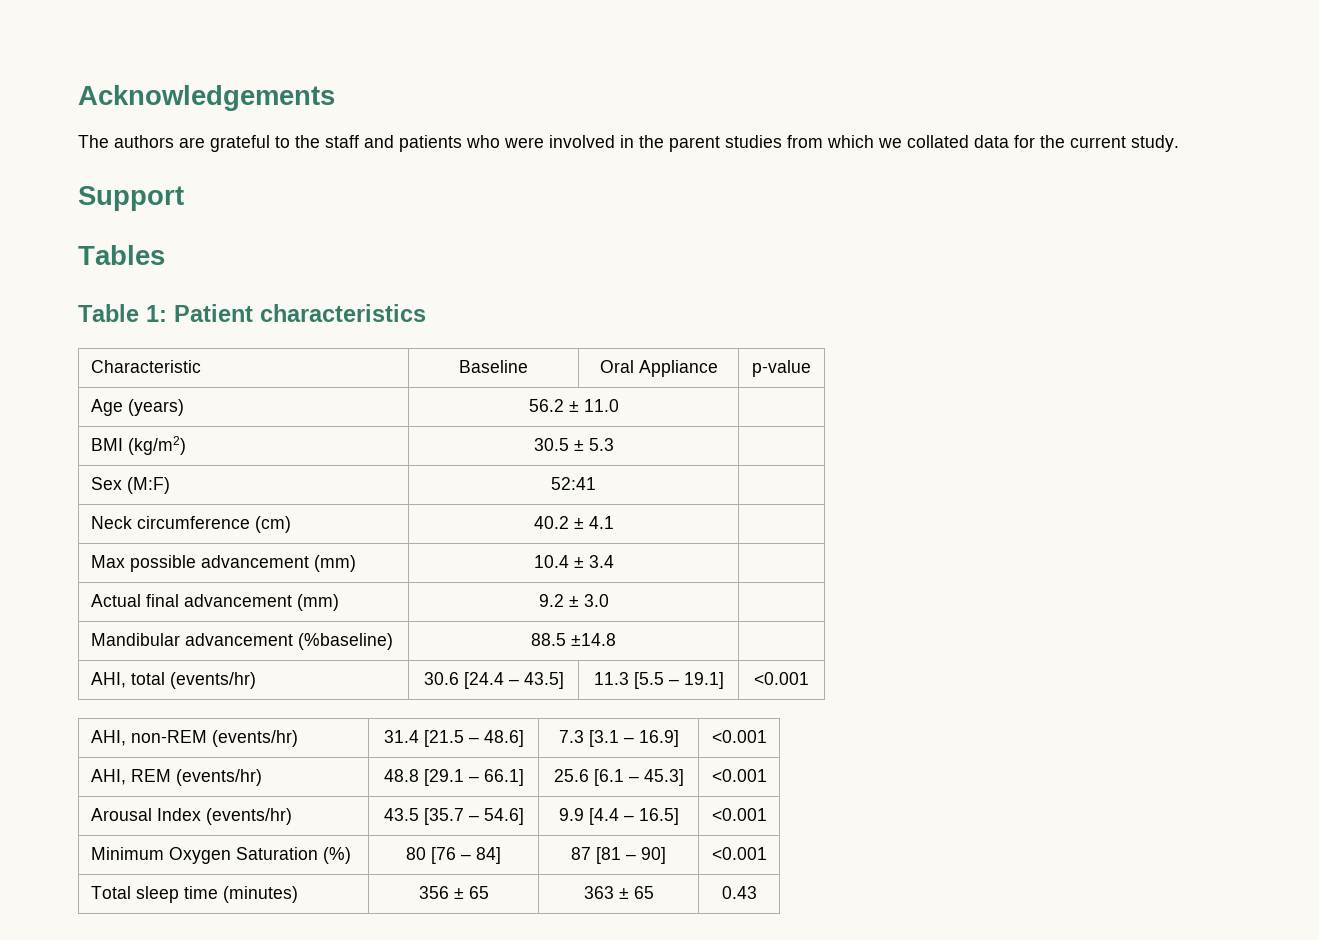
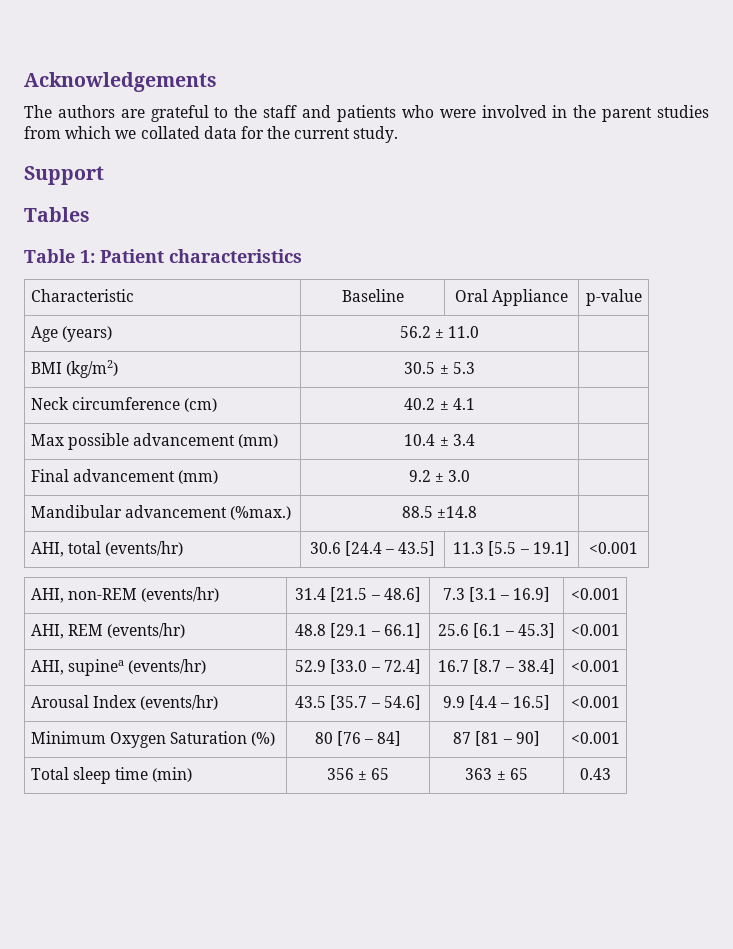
[90,477,170,494] [551,477,596,490] // Sex (M:F) | 52:41 | -> (475, 368) none
[90,594,179,607] Actual final -> [30,469,69,482] Final
[297,633,393,650] (%baseline) -> [229,506,291,520] (%max.)
(767, 775) none -> [30,659,206,676] [295,659,421,674] [438,659,555,674] [570,660,620,672] // AHI, supinea (events/hr) | 52.9 [33.0 – 72.4] | 16.7 [8.7 – 38.4] | <0.001
[222,886,298,903] (minutes) -> [152,767,193,782] (min)

